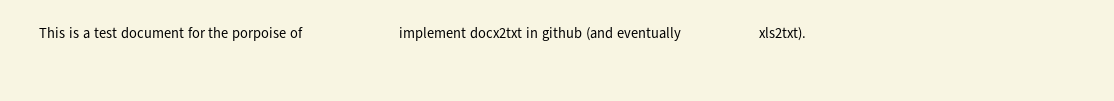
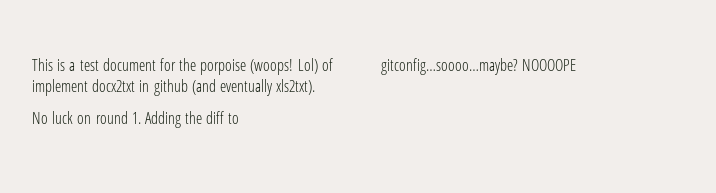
(287, 34) none -> [250,58,318,75] (woops! Lol)
(806, 34) none -> [32,111,240,128] [381,58,577,75] // No luck on round 1. Adding the diff to gitconfig…soooo…maybe? NOOOOPE

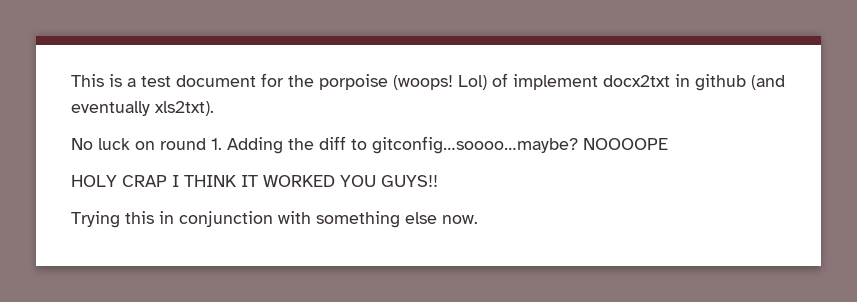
(577, 65) none -> [71,175,438,187] [71,211,478,228] // HOLY CRAP I THINK IT WORKED YOU GUYS!! // Trying this in conjunction with something else now.

